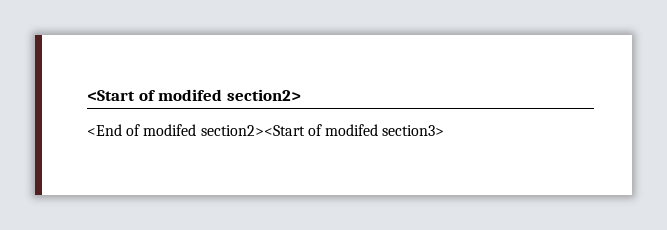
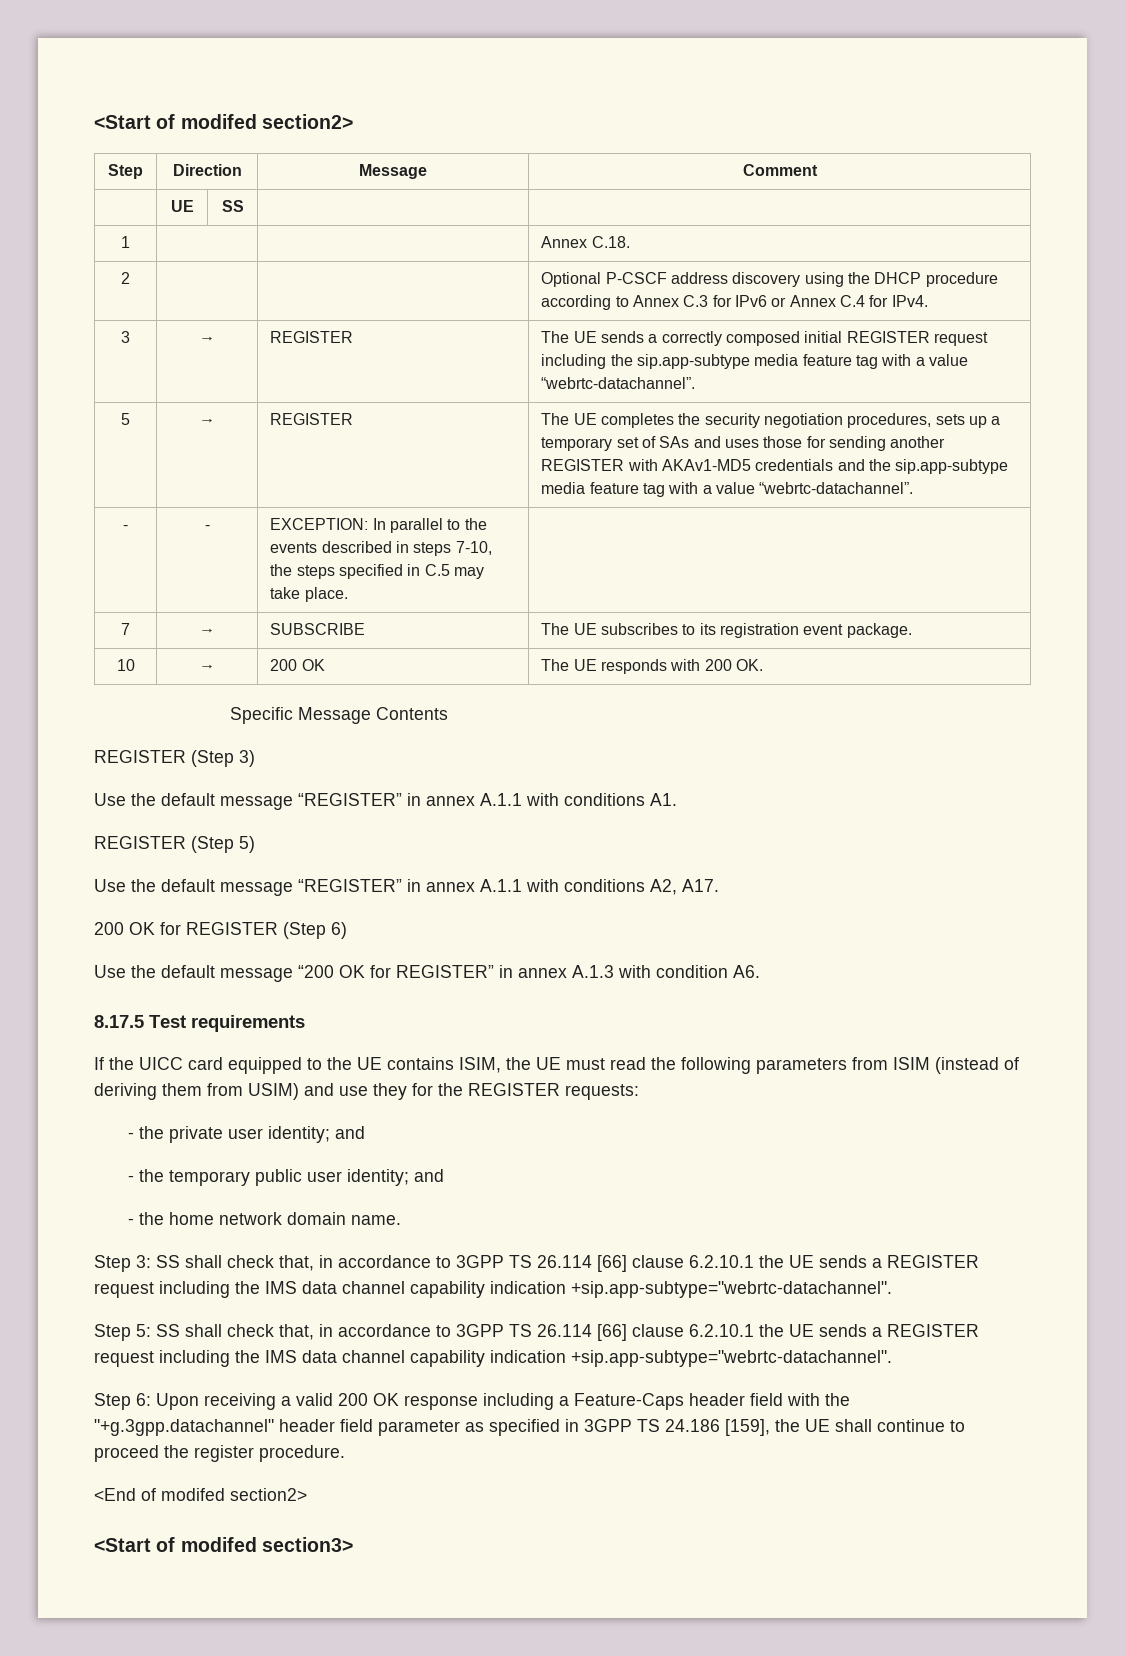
(301, 95) none -> [108,164,143,179] [172,164,242,176] [359,164,427,179] [742,164,818,176] [170,200,194,212] [221,200,244,212] [121,236,130,248] [541,236,630,248] [121,272,130,284] [541,272,998,287] [541,295,928,310] [121,331,130,343] [199,336,215,343] [270,331,354,343] [541,331,988,346] [541,354,968,369] [541,377,696,389] [121,413,130,425] [199,418,215,425] [270,413,354,425] [541,413,1001,428] [541,436,946,451] [541,459,1009,474] [541,482,914,497] [123,525,128,530] [204,525,210,530] [270,518,487,533] [270,541,492,556] [270,564,484,579] [270,587,348,602] [121,623,130,635] [199,628,215,635] [270,623,366,635] [541,623,912,638] [116,659,135,671] [199,664,215,671] [270,659,325,671] [541,659,763,674] [229,707,448,724] [94,750,255,767] [94,793,677,810] [94,836,255,853] [94,879,719,896] [94,922,347,939] [94,965,760,982] [94,1015,305,1032] [94,1057,1019,1074] [94,1083,639,1100] [127,1126,365,1143] [127,1169,444,1186] [127,1212,401,1225] [94,1255,979,1272] [94,1281,892,1298] [94,1324,979,1341] [94,1350,892,1367] [94,1393,850,1410] [94,1419,965,1436] [94,1445,345,1462] // Step | Direction | Message | Comment // | UE | SS | | // 1 | | | Annex C.18. // 2 | | | Optional P-CSCF address discovery using the DHCP procedure according to Annex C.3 for IPv6 or Annex C.4 for IPv4. // 3 | → | REGISTER | The UE sends a correctly composed initial REGISTER request including the sip.app-subtype media feature tag with a value “webrtc-datachannel”. // 5 | → | REGISTER | The UE completes the security negotiation procedures, sets up a temporary set of SAs and uses those for sending another REGISTER with AKAv1-MD5 credentials and the sip.app-subtype media feature tag with a value “webrtc-datachannel”. // - | - | EXCEPTION: In parallel to the events described in steps 7-10, the steps specified in C.5 may take place. | // 7 | → | SUBSCRIBE | The UE subscribes to its registration event package. // 10 | → | 200 OK | The UE responds with 200 OK. // Specific Message Contents // REGISTER (Step 3) // Use the default message “REGISTER” in annex A.1.1 with conditions A1. // REGISTER (Step 5) // Use the default message “REGISTER” in annex A.1.1 with conditions A2, A17. // 200 OK for REGISTER (Step 6) // Use the default message “200 OK for REGISTER” in annex A.1.3 with condition A6. // 8.17.5 Test requirements // If the UICC card equipped to the UE contains ISIM, the UE must read the following parameters from ISIM (instead of deriving them from USIM) and use they for the REGISTER requests: // - the private user identity; and // - the temporary public user identity; and // - the home network domain name. // Step 3: SS shall check that, in accordance to 3GPP TS 26.114 [66] clause 6.2.10.1 the UE sends a REGISTER request including the IMS data channel capability indication +sip.app-subtype="webrtc-datachannel". // Step 5: SS shall check that, in accordance to 3GPP TS 26.114 [66] clause 6.2.10.1 the UE sends a REGISTER request including the IMS data channel capability indication +sip.app-subtype="webrtc-datachannel". // Step 6: Upon receiving a valid 200 OK response including a Feature-Caps header field with the "+g.3gpp.datachannel" header field parameter as specified in 3GPP TS 24.186 [159], the UE shall continue to proceed the register procedure.
[200,125,305,136] section2><Start -> [230,1488,307,1501] [94,1538,151,1552] section2> // <Start

